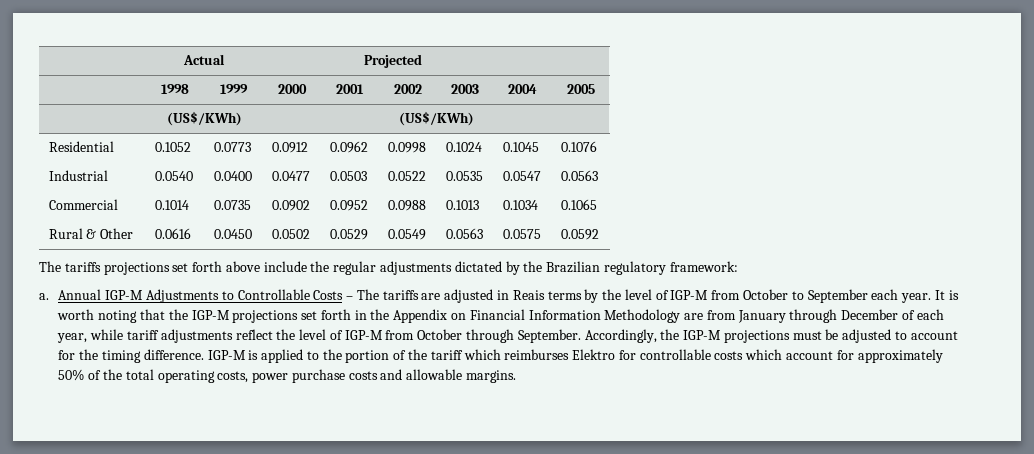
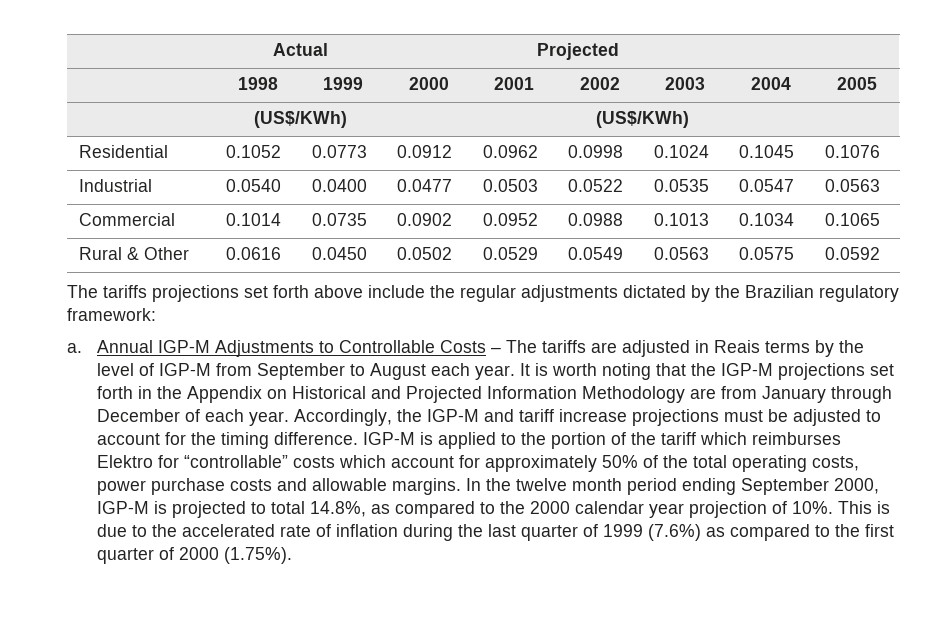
[743,289,868,303] October to September -> [257,363,427,380] September to August
[469,309,525,320] Financial -> [292,386,483,403] Historical and Projected
[57,329,722,343] year, while tariff adjustments reflect the level of IGP-M from October through September. Accordingly, the IGP-M -> [249,409,628,426] year. Accordingly, the IGP-M and tariff increase
[639,349,711,360] controllable -> [184,455,289,468] “controllable”
(516, 376) none -> [466,478,880,495] [97,501,891,518] [97,524,895,541] [97,547,293,564] In the twelve month period ending September 2000, IGP-M is projected to total 14.8%, as compared to the 2000 calendar year projection of 10%. This is due to the accelerated rate of inflation during the last quarter of 1999 (7.6%) as compared to the first quarter of 2000 (1.75%).

